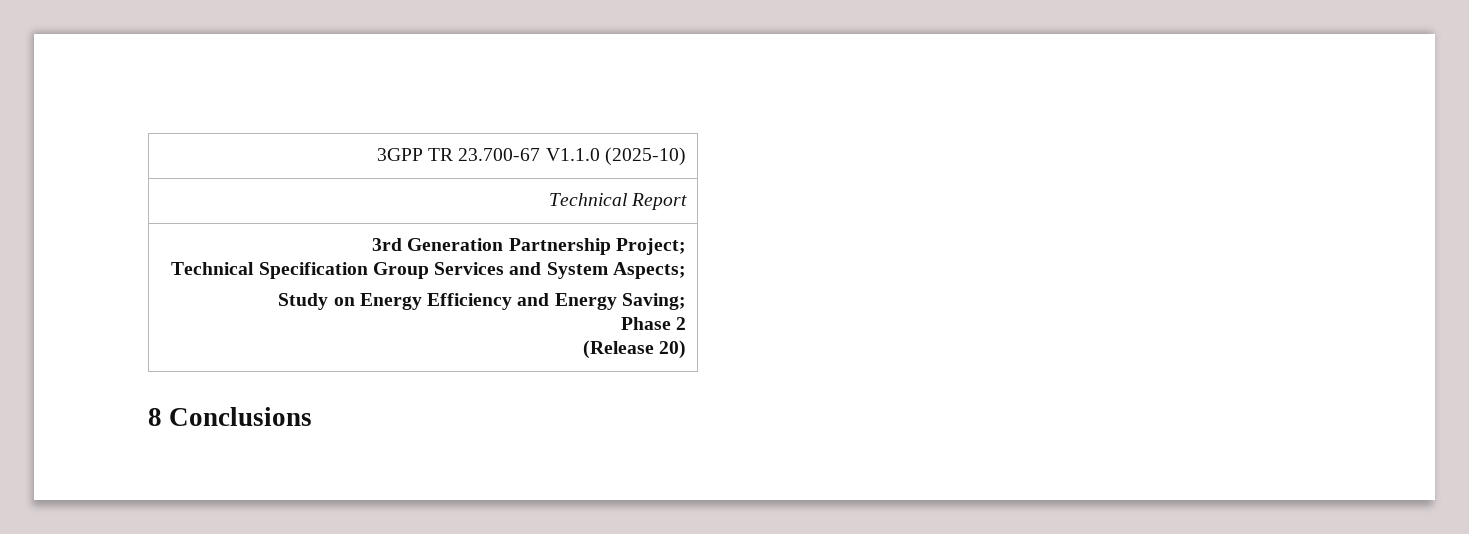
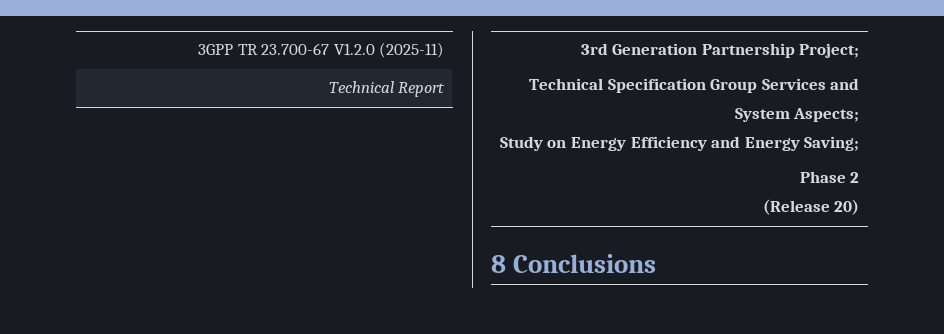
[545,147,686,166] V1.1.0 (2025-10) -> [333,42,445,58] V1.2.0 (2025-11)

